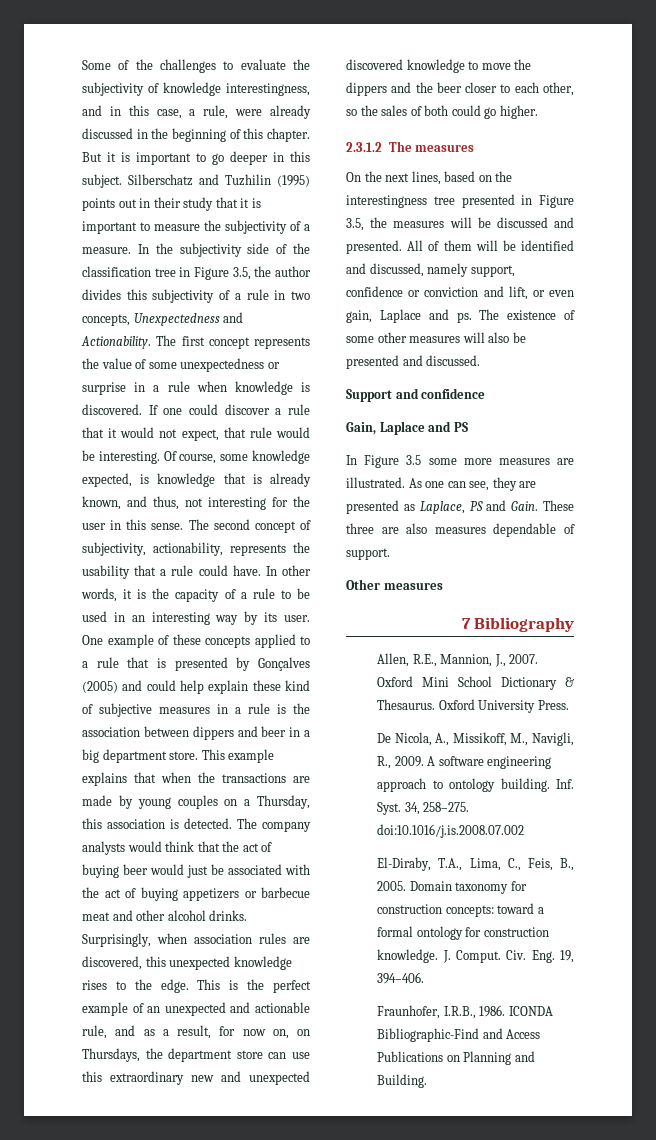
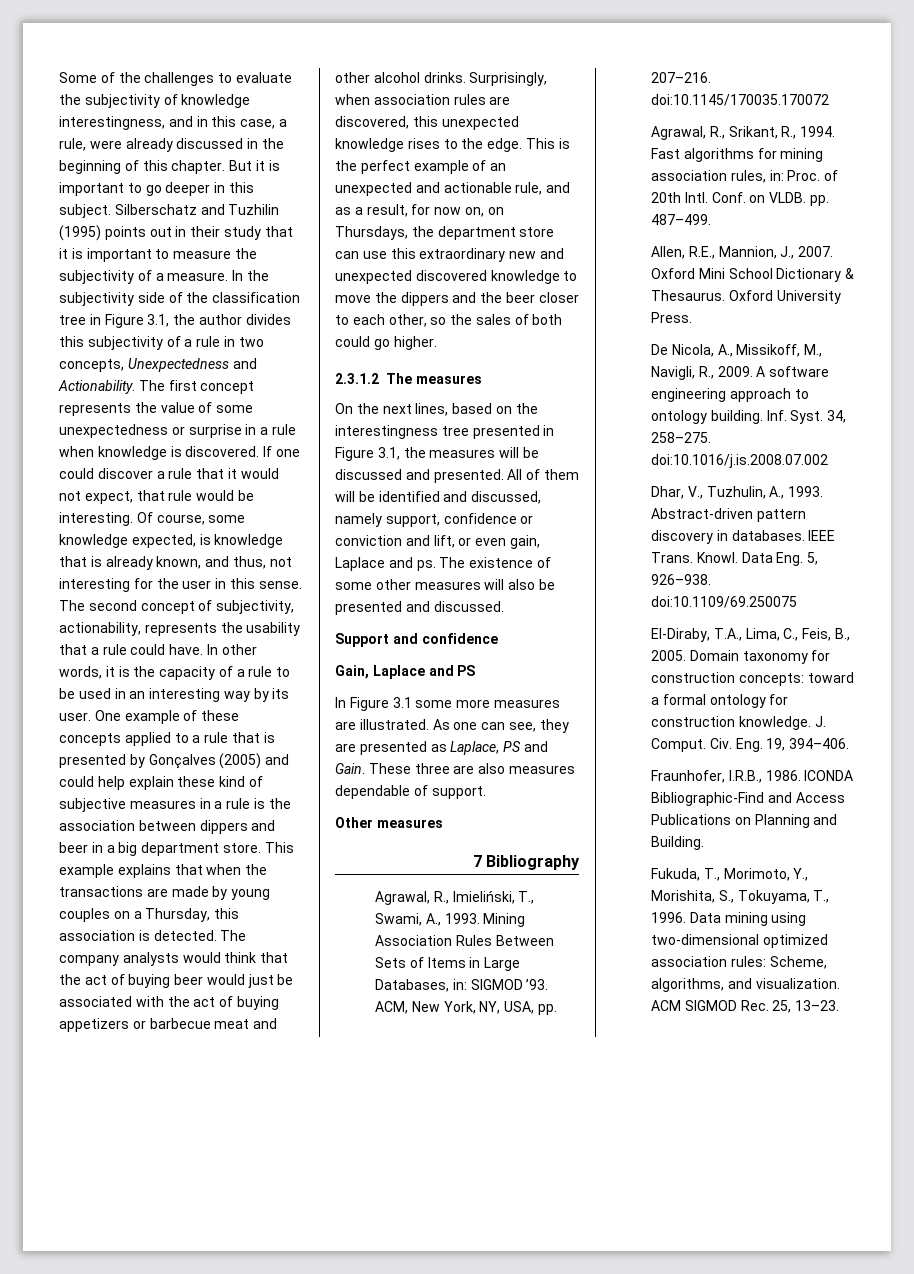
[232,267,251,280] 3.5, -> [147,314,170,327] 3.1,
[346,218,364,231] 3.5, -> [377,447,400,460] 3.1,
[406,455,422,465] 3.5 -> [392,697,412,708] 3.1
(574, 624) none -> [374,891,535,905] [374,913,526,927] [374,935,554,946] [374,957,521,971] [374,979,549,992] [374,1001,557,1015] [650,72,711,83] [650,94,829,106] [650,126,836,140] [650,148,824,162] [650,170,839,183] [650,192,829,206] [650,214,711,225] // Agrawal, R., Imieliński, T., Swami, A., 1993. Mining Association Rules Between Sets of Items in Large Databases, in: SIGMOD ’93. ACM, New York, NY, USA, pp. 207–216. doi:10.1145/170035.170072 // Agrawal, R., Srikant, R., 1994. Fast algorithms for mining association rules, in: Proc. of 20th Intl. Conf. on VLDB. pp. 487–499.
(525, 831) none -> [650,486,824,499] [650,508,806,522] [650,530,836,544] [650,552,819,566] [650,574,711,585] [650,596,797,608] // Dhar, V., Tuzhulin, A., 1993. Abstract-driven pattern discovery in databases. IEEE Trans. Knowl. Data Eng. 5, 926–938. doi:10.1109/69.250075
(428, 1081) none -> [650,868,809,881] [650,890,830,904] [650,912,807,926] [650,934,828,948] [650,956,827,969] [650,978,840,992] [650,1000,840,1013] // Fukuda, T., Morimoto, Y., Morishita, S., Tokuyama, T., 1996. Data mining using two-dimensional optimized association rules: Scheme, algorithms, and visualization. ACM SIGMOD Rec. 25, 13–23.

